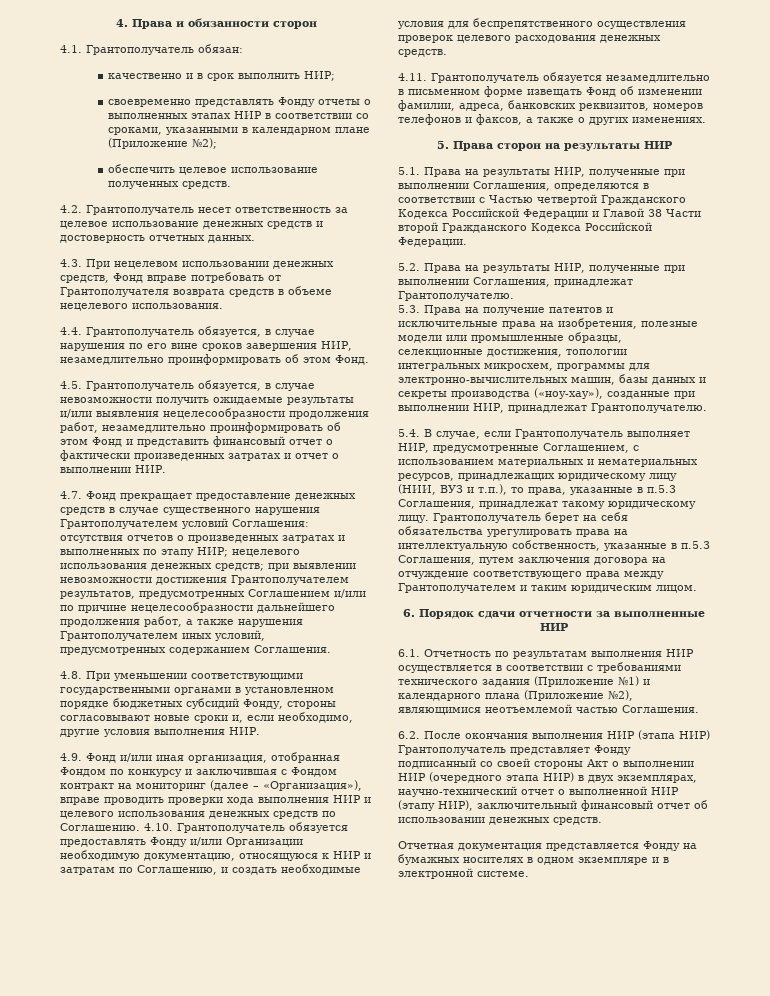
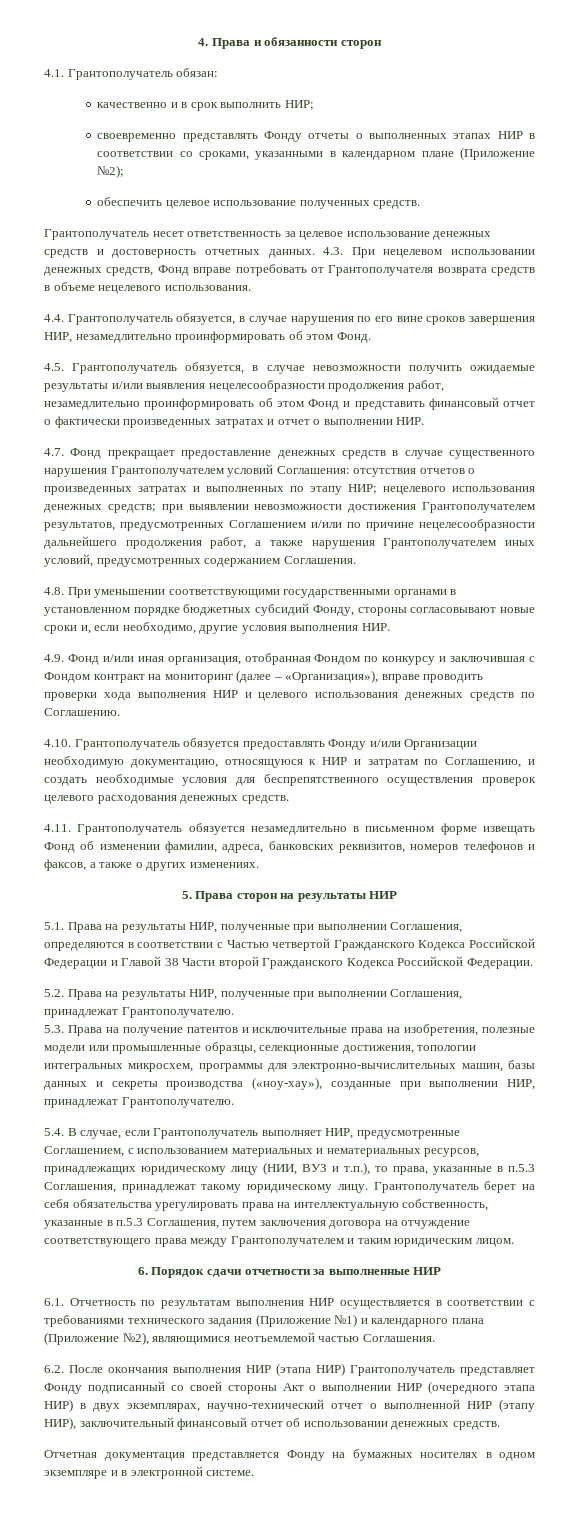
[60,205,82,213] 4.2. -> (421, 204) none
(255, 239) // -> (315, 253) none
(140, 827) none -> (120, 712) //

